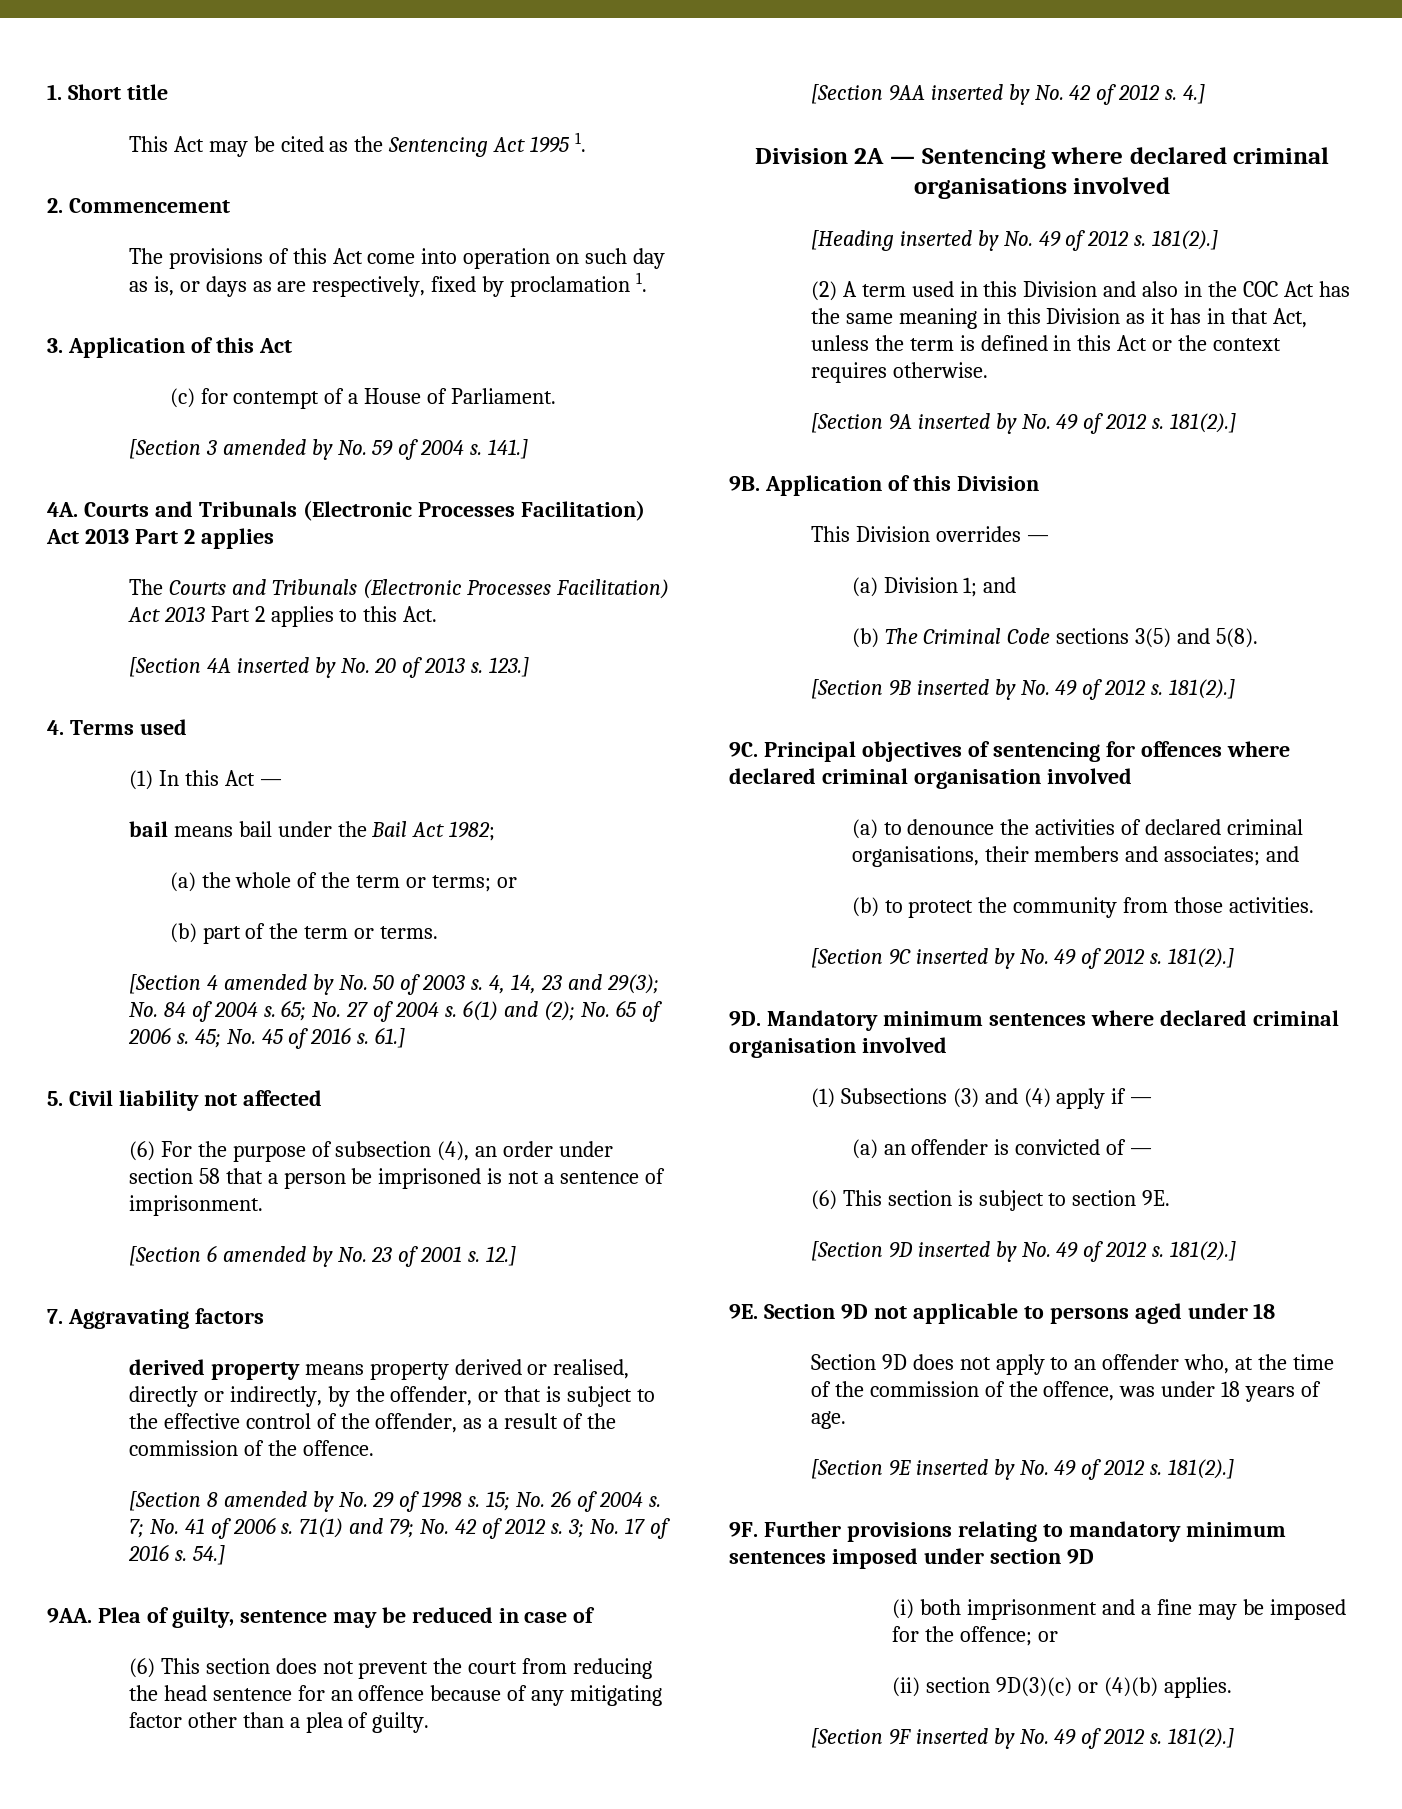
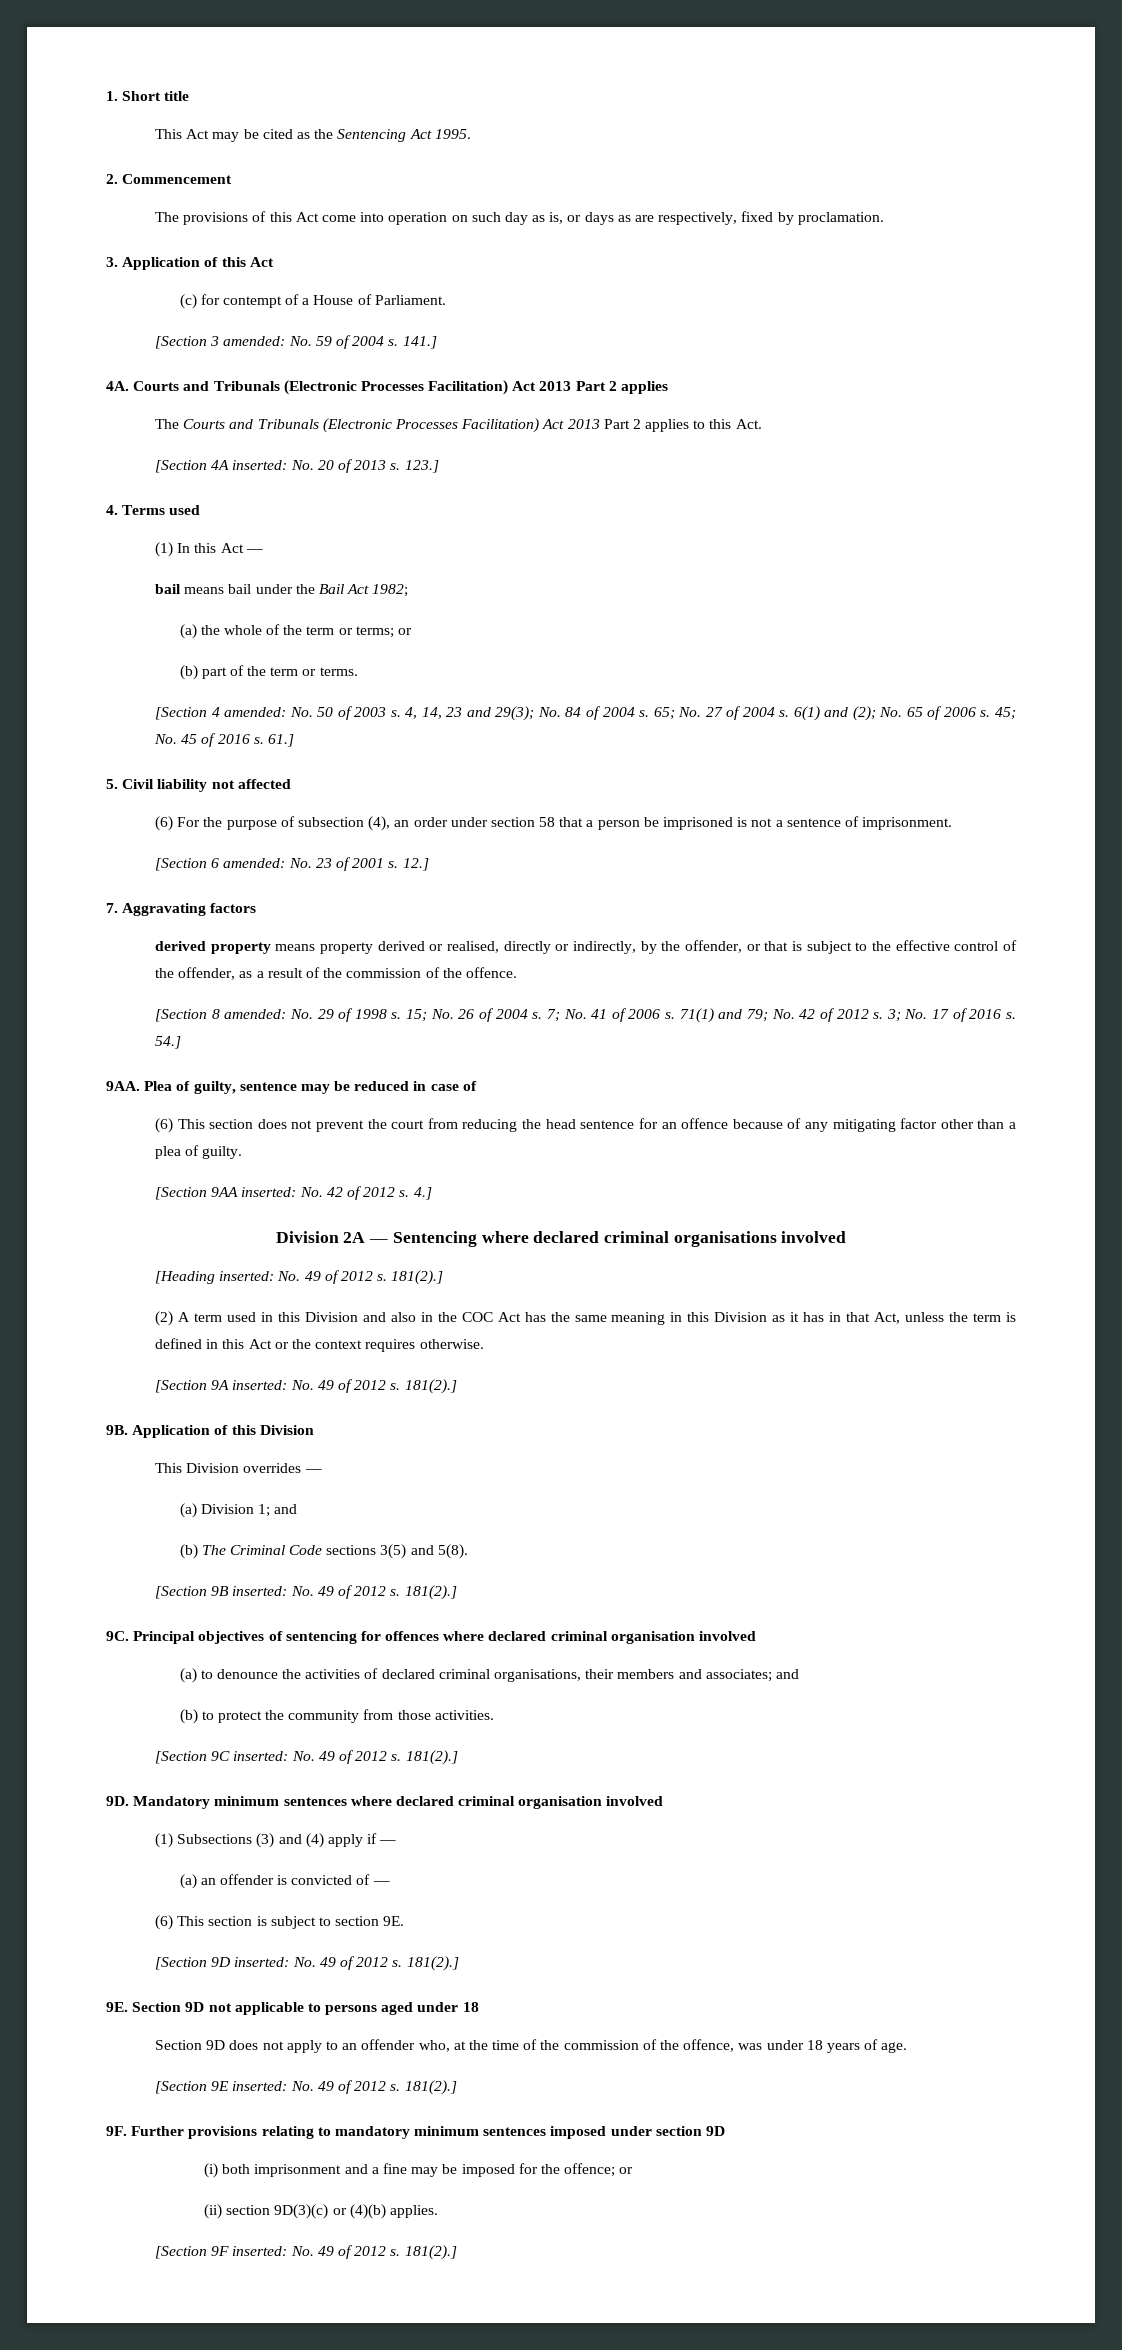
[530,132,587,153] 1995 1. -> [434,129,471,139] 1995.
[510,272,648,297] proclamation 1. -> [797,212,884,225] proclamation.
[222,439,333,460] amended by -> [223,336,286,346] amended:
[236,657,336,678] inserted by -> [232,460,288,470] inserted:
[223,974,334,995] amended by -> [224,707,287,717] amended:
[222,1246,333,1267] amended by -> [223,858,286,868] amended:
[223,1491,334,1512] amended by -> [224,1009,287,1019] amended:
[930,84,1030,105] inserted by -> [241,1187,297,1197] inserted:
[899,230,999,251] inserted by -> [219,1271,275,1281] inserted:
[917,413,1017,434] inserted by -> [232,1380,288,1390] inserted:
[916,679,1016,700] inserted by -> [232,1586,288,1596] inserted:
[915,948,1015,969] inserted by -> [233,1751,289,1761] inserted:
[917,1241,1017,1262] inserted by -> [234,1957,290,1967] inserted:
[915,1459,1015,1480] inserted by -> [232,2081,288,2091] inserted:
[915,1728,1015,1749] inserted by -> [232,2246,288,2256] inserted:

